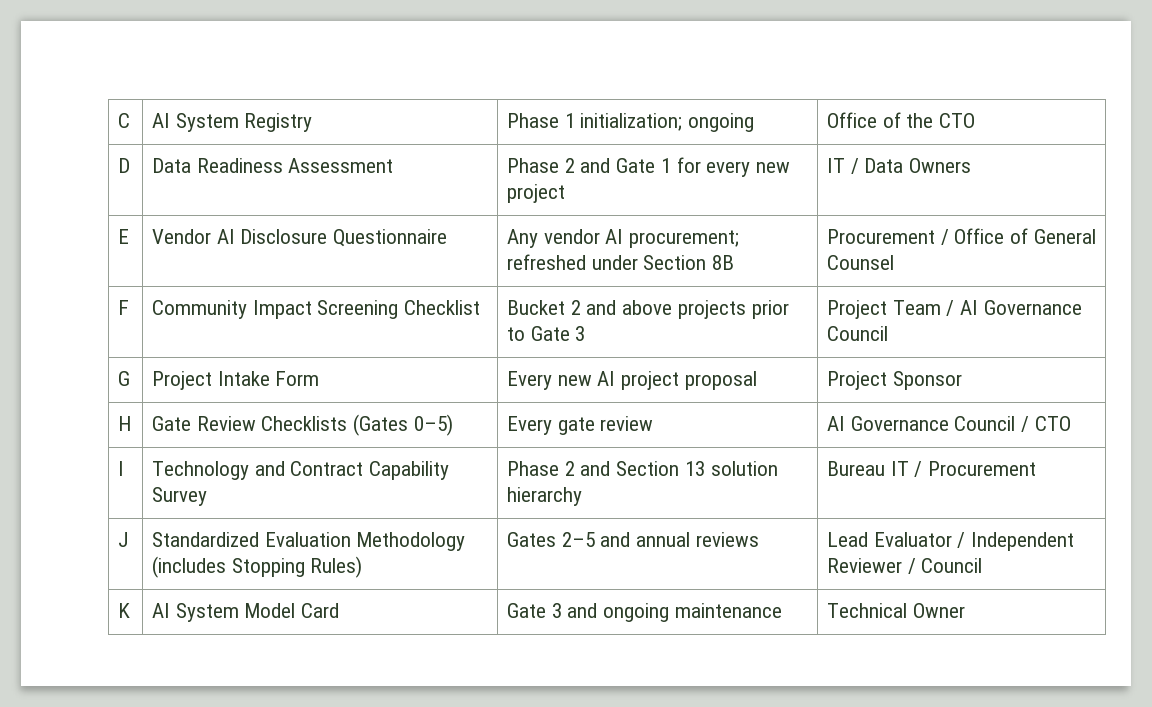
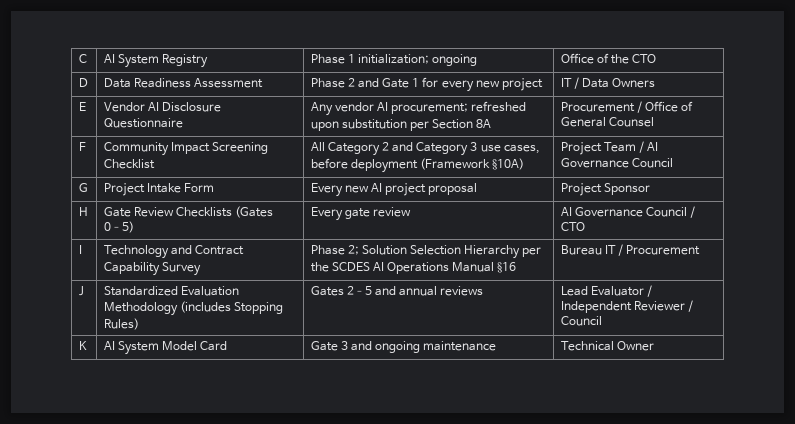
[591,255,735,270] under Section 8B -> [310,119,492,131] upon substitution per Section 8A
[507,300,789,319] [507,326,586,341] Bucket 2 and above projects prior to Gate 3 -> [310,142,540,156] [310,158,525,173] All Category 2 and Category 3 use cases, before deployment (Framework §10A)
[564,461,778,476] [507,487,583,506] 2 and Section 13 solution hierarchy -> [348,245,542,259] [310,262,517,274] 2; Solution Selection Hierarchy per the SCDES AI Operations Manual §16

